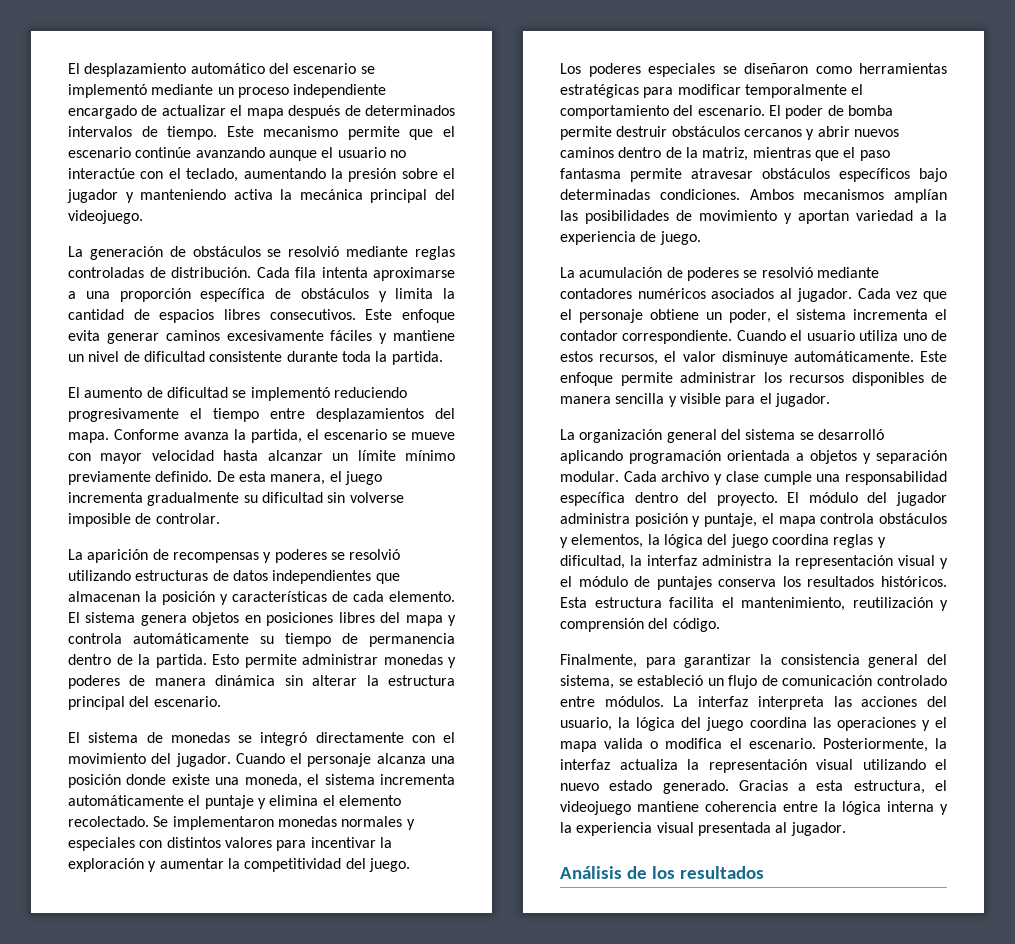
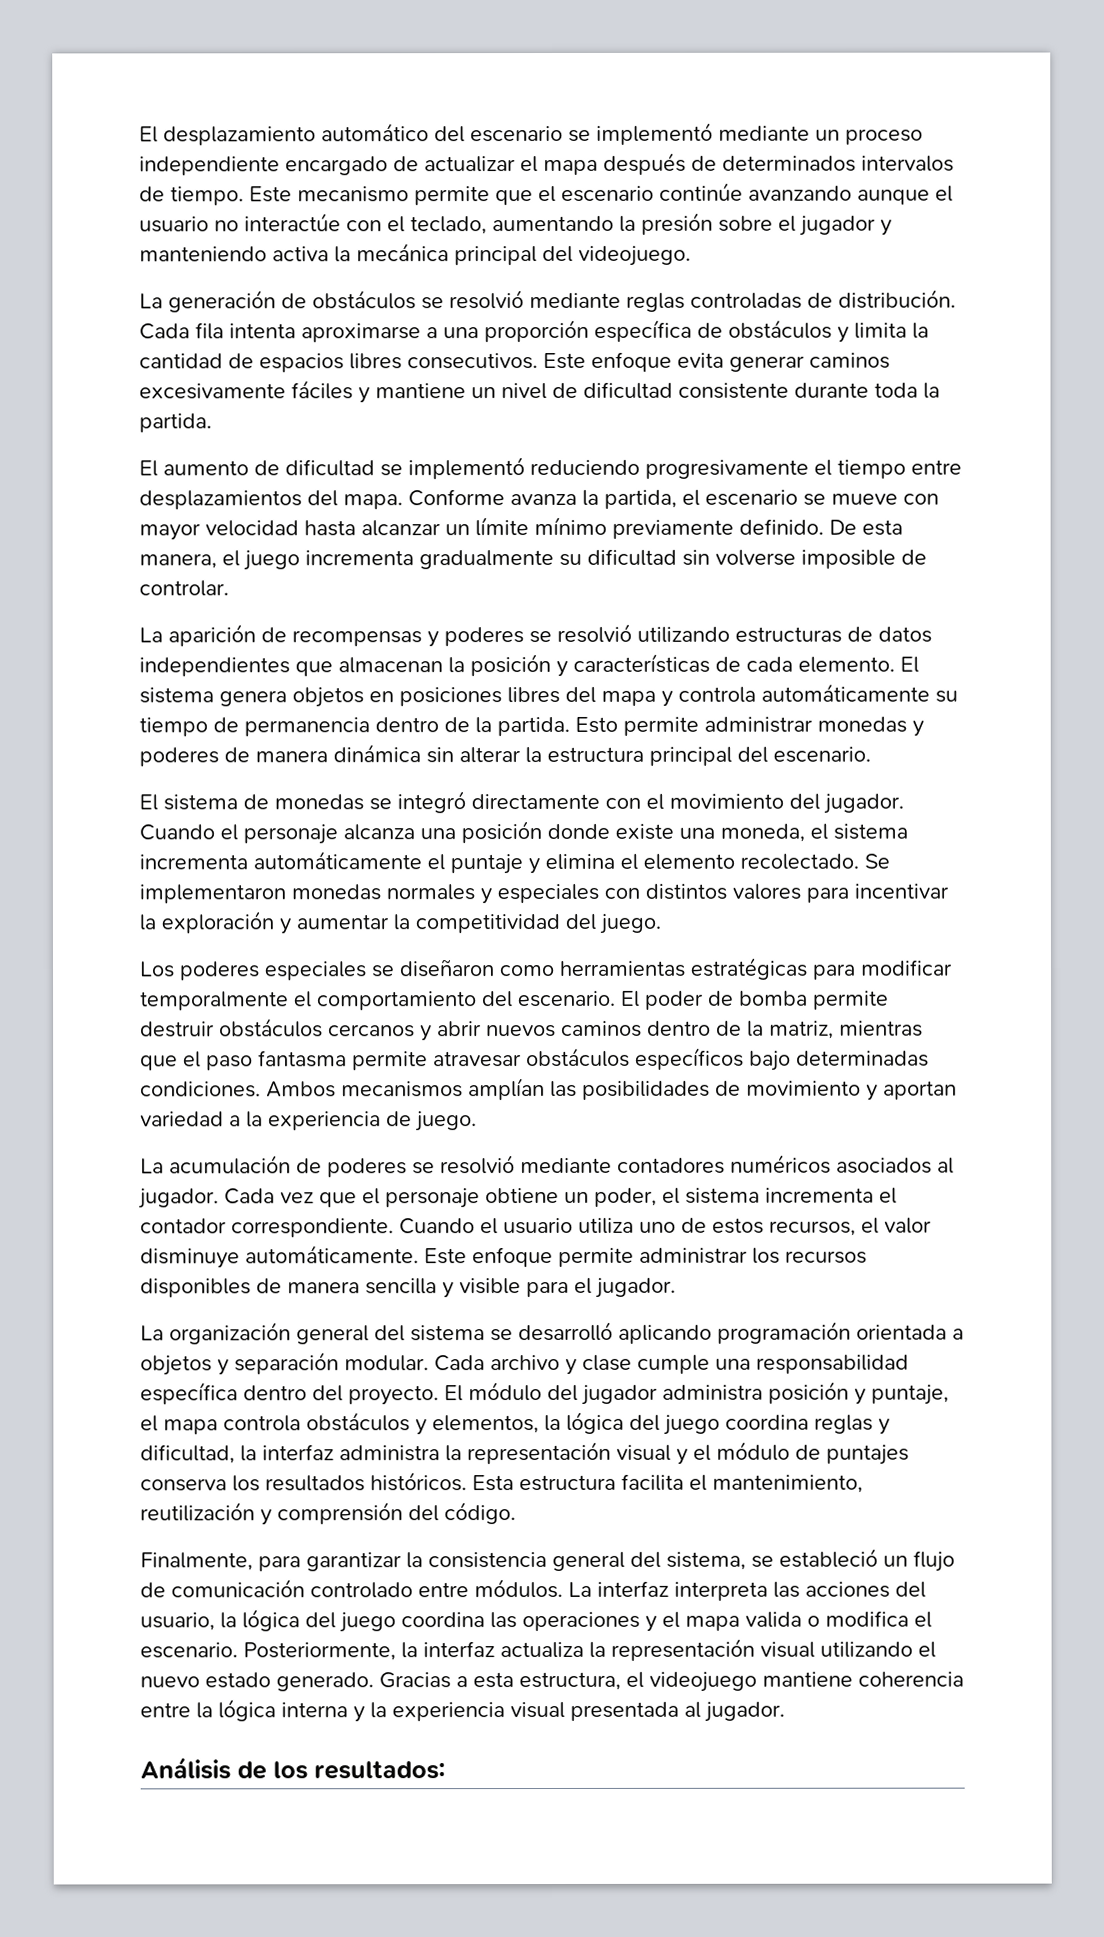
[679,866,764,879] resultados -> [314,1761,446,1780] resultados:

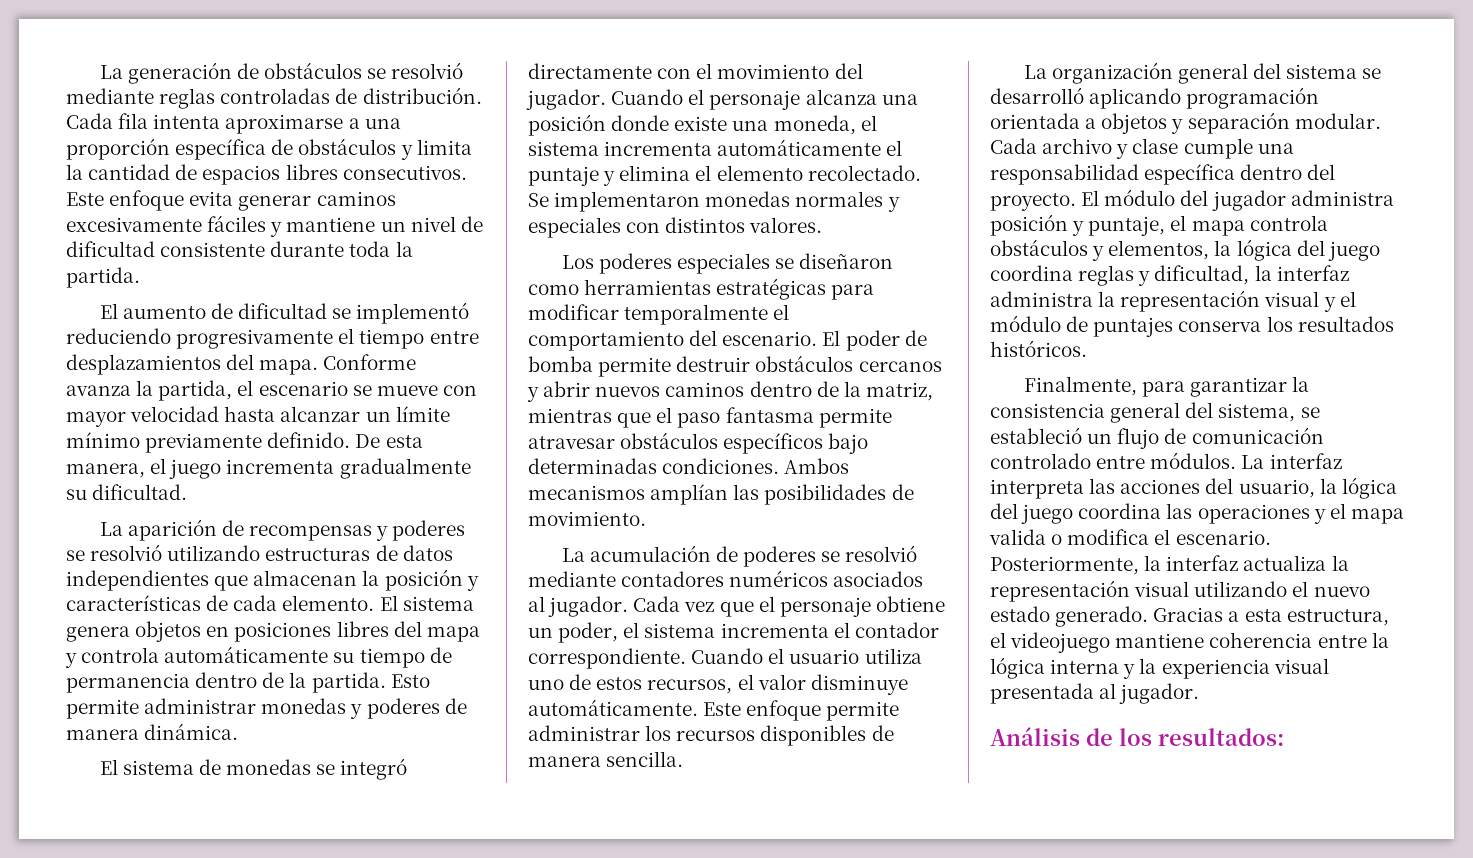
[139,122,923,146] [139,152,954,176] [139,182,953,206] [139,212,892,236] [139,243,691,266] El desplazamiento automático del escenario se implementó mediante un proceso independiente encargado de actualizar el mapa después de determinados intervalos de tiempo. Este mecanismo permite que el escenario continúe avanzando aunque el usuario no interactúe con el teclado, aumentando la presión sobre el jugador y manteniendo activa la mecánica principal del videojuego. // -> (99, 72) none
[587,548,927,569] [139,580,229,597] dificultad sin volverse imposible de controlar. -> [92,484,188,500] dificultad.
[333,744,871,766] dinámica sin alterar la estructura principal del escenario. -> [144,723,239,740] dinámica.
[732,883,949,903] [139,911,661,935] valores para incentivar la exploración y aumentar la competitividad del juego. -> [749,217,823,233] valores.
[746,1080,957,1101] [140,1111,477,1132] movimiento y aportan variedad a la experiencia de juego. -> [528,511,646,526] movimiento.
[365,1277,676,1299] sencilla y visible para el jugador. -> [606,751,684,767] sencilla.
[472,1473,863,1493] [140,1502,516,1526] Esta estructura facilita el mantenimiento, reutilización y comprensión del código. -> (1087, 348) none

